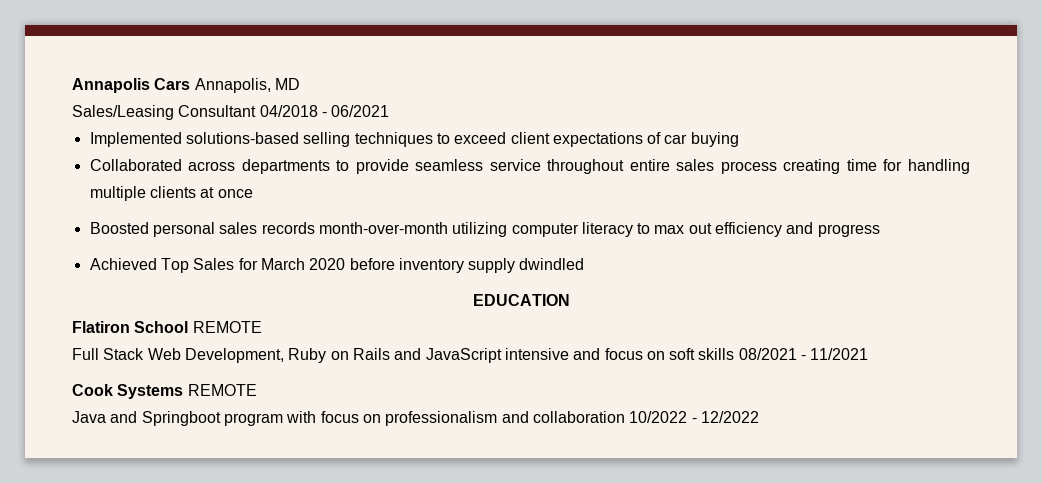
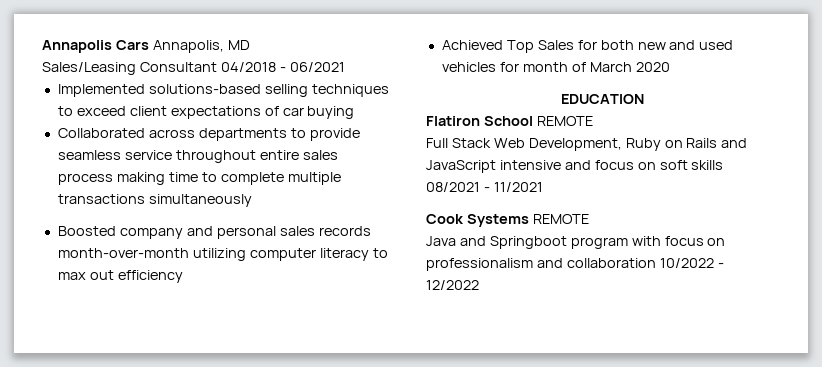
[783,159,971,174] [89,186,253,201] creating time for handling multiple clients at once -> [116,172,341,185] [57,194,252,207] making time to complete multiple transactions simultaneously
(149, 228) none -> [119,226,213,239] company and
[786,222,880,237] and progress -> (183, 276) none
[260,258,585,273] March 2020 before inventory supply dwindled -> [600,40,734,50] [441,62,670,72] both new and used vehicles for month of March 2020

